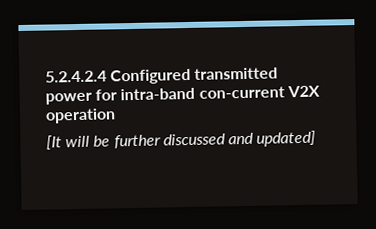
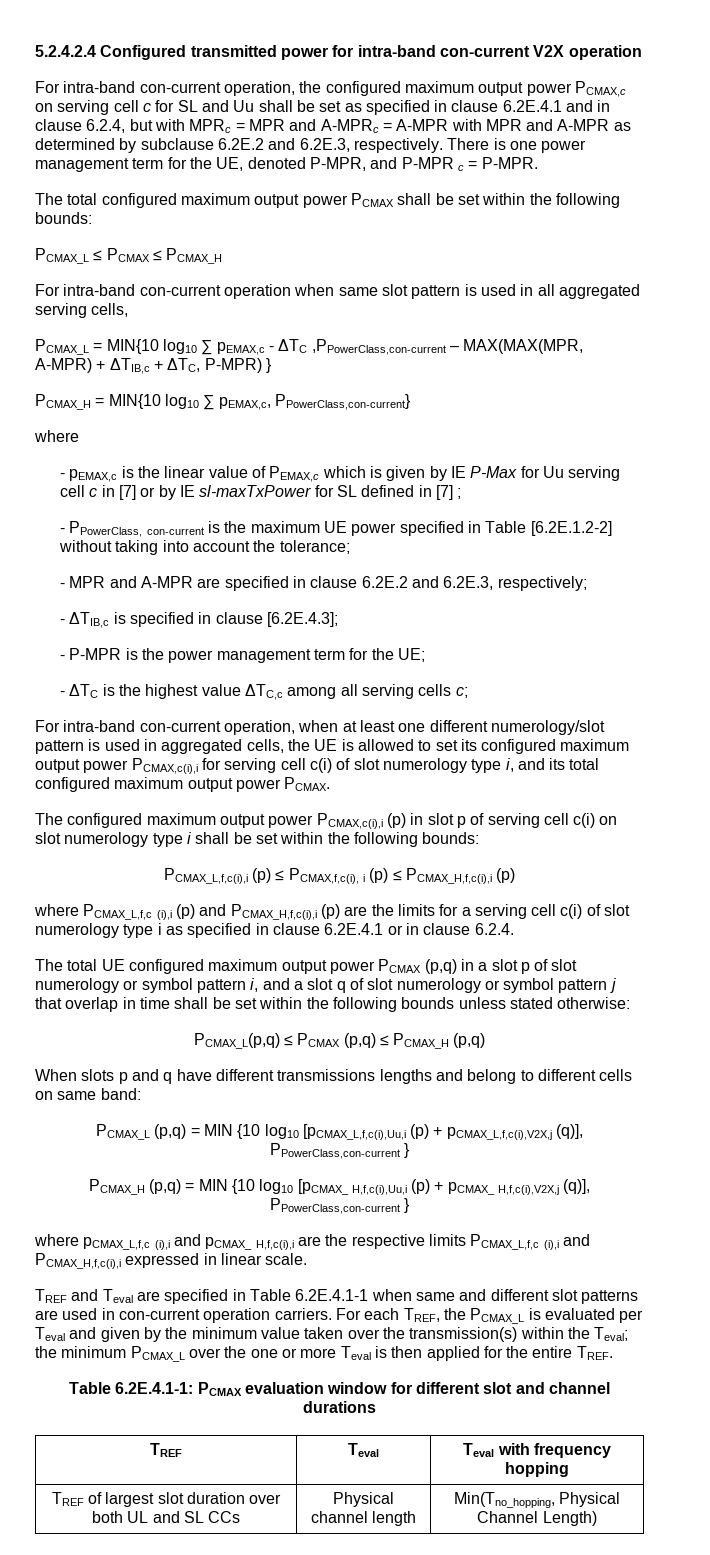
[46,130,317,150] [It will be further discussed and updated] -> [35,81,626,97] [35,100,611,115] [35,119,631,133] [35,138,587,153] [35,157,538,172] [35,193,620,208] [35,212,92,224] [35,248,223,264] [35,284,640,299] [35,303,129,318] [35,339,584,355] [35,358,272,374] [35,394,411,410] [34,430,79,442] [60,466,621,482] [60,485,462,500] [60,521,612,537] [59,540,350,555] [60,576,587,591] [60,612,339,628] [60,648,426,663] [60,684,468,700] [35,720,605,735] [35,739,630,754] [35,758,600,774] [35,777,331,792] [35,813,618,829] [35,832,480,847] [163,868,516,884] [34,904,631,920] [35,923,514,938] [35,959,578,974] [35,978,616,993] [35,997,631,1012] [193,1033,486,1049] [35,1069,633,1084] [35,1088,141,1100] [95,1124,584,1140] [269,1143,411,1159] [88,1179,591,1195] [269,1198,411,1214] [34,1234,590,1250] [35,1253,308,1269] [35,1289,639,1304] [35,1308,644,1324] [35,1327,629,1342] [35,1346,613,1362] [69,1382,610,1396] [303,1401,376,1413] [150,1443,182,1457] [348,1443,380,1457] [463,1443,611,1458] [505,1462,569,1477] [51,1492,282,1507] [91,1511,241,1523] [333,1492,395,1507] [310,1511,417,1526] [453,1492,621,1508] [477,1511,597,1526] For intra-band con-current operation, the configured maximum output power PCMAX,c on serving cell c for SL and Uu shall be set as specified in clause 6.2E.4.1 and in clause 6.2.4, but with MPRc = MPR and A-MPRc = A-MPR with MPR and A-MPR as determined by subclause 6.2E.2 and 6.2E.3, respectively. There is one power management term for the UE, denoted P-MPR, and P-MPR c = P-MPR. // The total configured maximum output power PCMAX shall be set within the following bounds: // PCMAX_L ≤ PCMAX ≤ PCMAX_H // For intra-band con-current operation when same slot pattern is used in all aggregated serving cells, // PCMAX_L = MIN{10 log10 ∑ pEMAX,c - ΔTC ,PPowerClass,con-current – MAX(MAX(MPR, A-MPR) + ΔTIB,c + ΔTC, P-MPR) } // PCMAX_H = MIN{10 log10 ∑ pEMAX,c, PPowerClass,con-current} // where // - pEMAX,c is the linear value of PEMAX,c which is given by IE P-Max for Uu serving cell c in [7] or by IE sl-maxTxPower for SL defined in [7] ; // - PPowerClass, con-current is the maximum UE power specified in Table [6.2E.1.2-2] without taking into account the tolerance; // - MPR and A-MPR are specified in clause 6.2E.2 and 6.2E.3, respectively; // - ΔTIB,c is specified in clause [6.2E.4.3]; // - P-MPR is the power management term for the UE; // - ΔTC is the highest value ΔTC,c among all serving cells c; // For intra-band con-current operation, when at least one different numerology/slot pattern is used in aggregated cells, the UE is allowed to set its configured maximum output power PCMAX,c(i),i for serving cell c(i) of slot numerology type i, and its total configured maximum output power PCMAX. // The configured maximum output power PCMAX,c(i),i (p) in slot p of serving cell c(i) on slot numerology type i shall be set within the following bounds: // PCMAX_L,f,c(i),i (p) ≤ PCMAX,f,c(i), i (p) ≤ PCMAX_H,f,c(i),i (p) // where PCMAX_L,f,c (i),i (p) and PCMAX_H,f,c(i),i (p) are the limits for a serving cell c(i) of slot numerology type i as specified in clause 6.2E.4.1 or in clause 6.2.4. // The total UE configured maximum output power PCMAX (p,q) in a slot p of slot numerology or symbol pattern i, and a slot q of slot numerology or symbol pattern j that overlap in time shall be set within the following bounds unless stated otherwise: // PCMAX_L(p,q) ≤ PCMAX (p,q) ≤ PCMAX_H (p,q) // When slots p and q have different transmissions lengths and belong to different cells on same band: // PCMAX_L (p,q) = MIN {10 log10 [pCMAX_L,f,c(i),Uu,i (p) + pCMAX_L,f,c(i),V2X,j (q)], PPowerClass,con-current } // PCMAX_H (p,q) = MIN {10 log10 [pCMAX_ H,f,c(i),Uu,i (p) + pCMAX_ H,f,c(i),V2X,j (q)], PPowerClass,con-current } // where pCMAX_L,f,c (i),i and pCMAX_ H,f,c(i),i are the respective limits PCMAX_L,f,c (i),i and PCMAX_H,f,c(i),i expressed in linear scale. // TREF and Teval are specified in Table 6.2E.4.1-1 when same and different slot patterns are used in con-current operation carriers. For each TREF, the PCMAX_L is evaluated per Teval and given by the minimum value taken over the transmission(s) within the Teval; the minimum PCMAX_L over the one or more Teval is then applied for the entire TREF. // Table 6.2E.4.1-1: PCMAX evaluation window for different slot and channel durations // TREF | Teval | Teval with frequency hopping // TREF of largest slot duration over both UL and SL CCs | Physical channel length | Min(Tno_hopping, Physical Channel Length)

